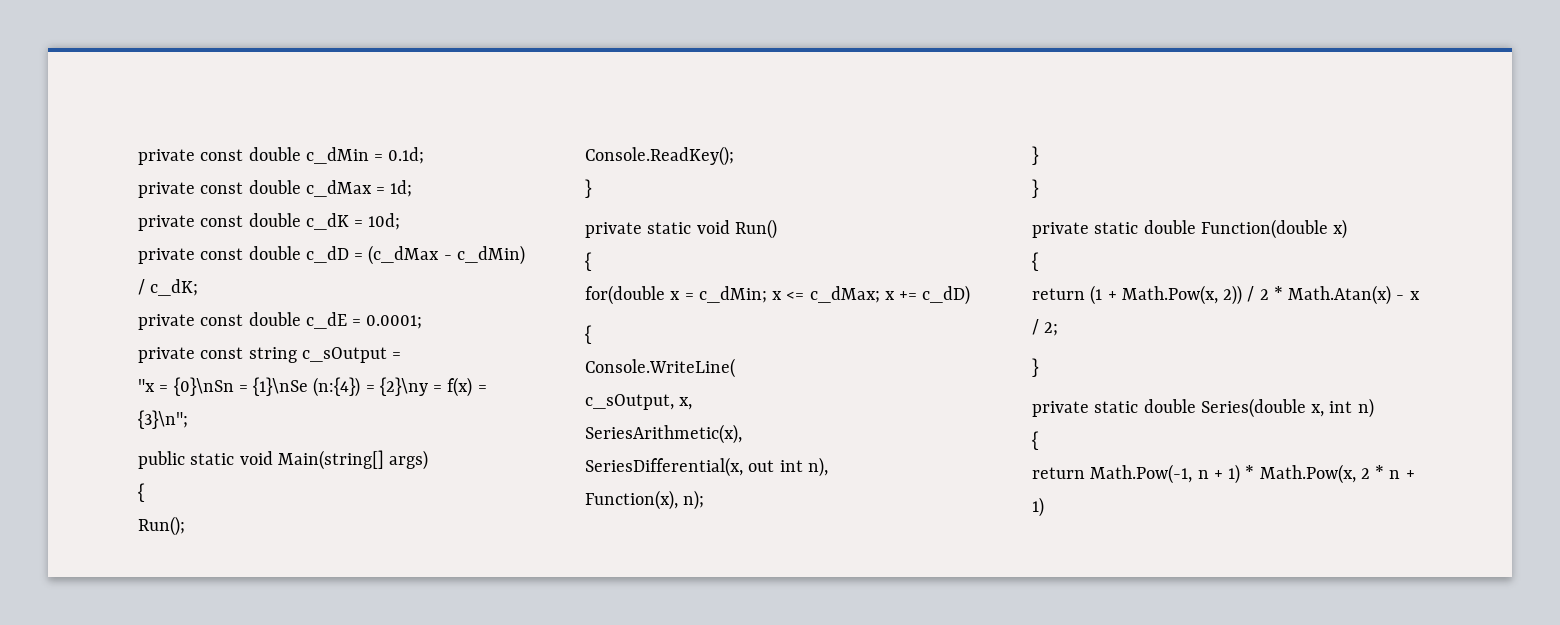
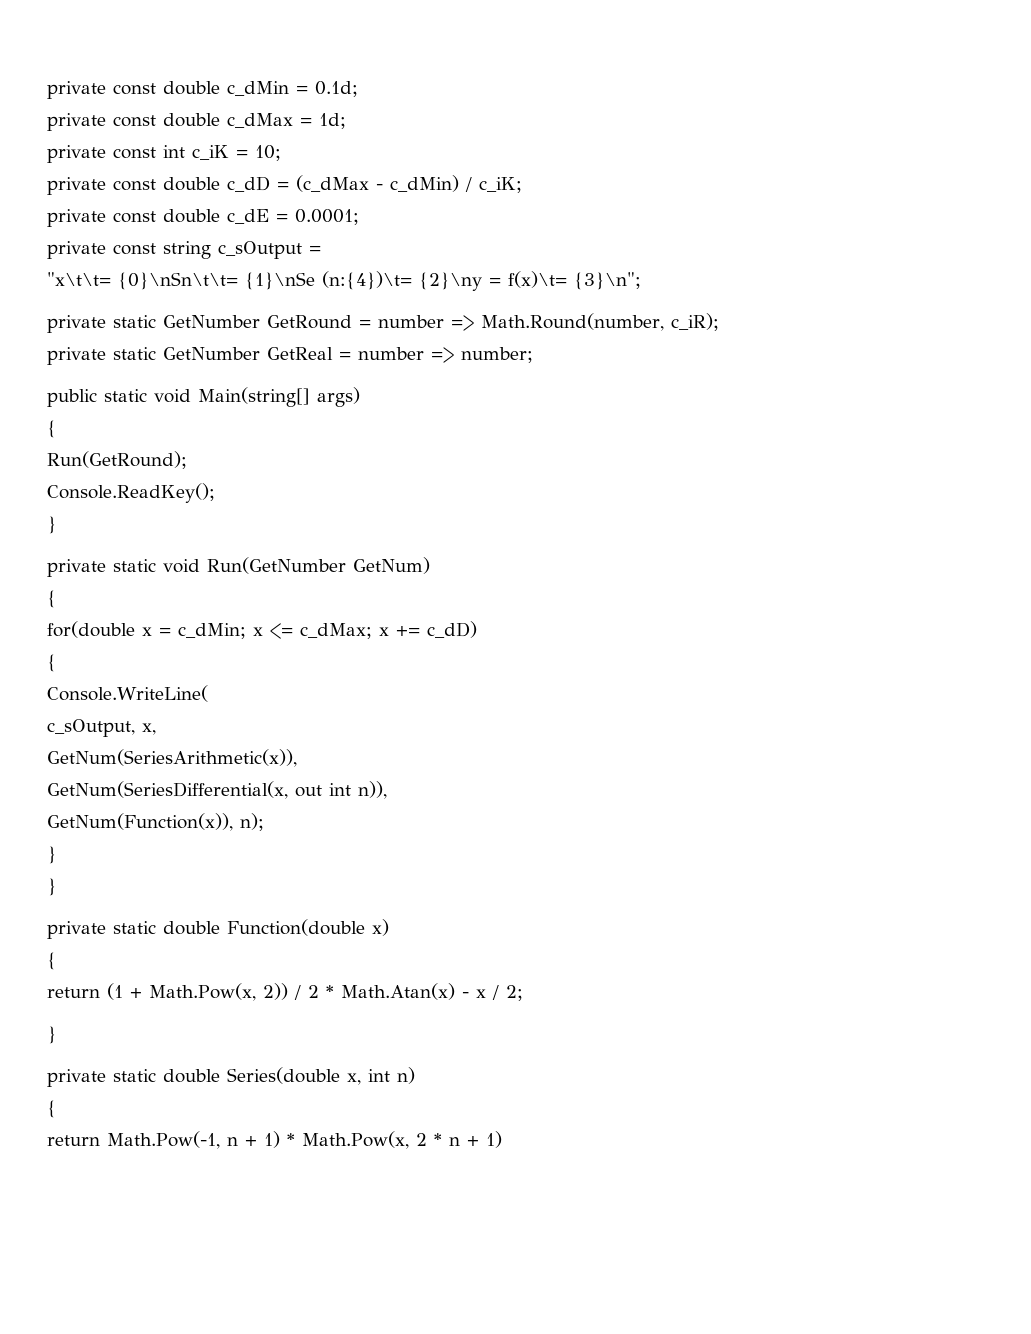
[248,213,401,230] double c_dK = 10d; -> [163,145,281,161] int c_iK = 10;
[150,279,199,296] c_dK; -> [479,177,522,193] c_iK;
[138,377,487,397] [138,410,188,429] "x = {0}\nSn = {1}\nSe (n:{4}) = {2}\ny = f(x) = {3}\n"; -> [47,271,641,291] [47,313,719,333] [47,347,533,365] "x\t\t= {0}\nSn\t\t= {1}\nSe (n:{4})\t= {2}\ny = f(x)\t= {3}\n"; // private static GetNumber GetRound = number => Math.Round(number, c_iR); // private static GetNumber GetReal = number => number;
[138,516,185,536] Run(); -> [47,451,187,469] Run(GetRound);
[734,219,777,239] Run() -> [207,557,430,574] Run(GetNumber GetNum)
[585,424,742,444] [585,457,828,477] [585,490,678,510] SeriesArithmetic(x), // SeriesDifferential(x, out int n), // Function(x), -> [47,749,297,767] [47,781,387,799] [47,813,233,831] GetNum(SeriesArithmetic(x)), // GetNum(SeriesDifferential(x, out int n)), // GetNum(Function(x)),

